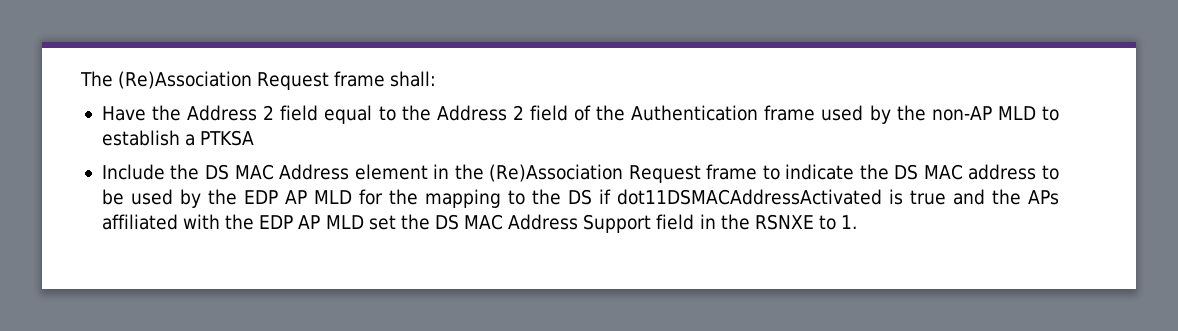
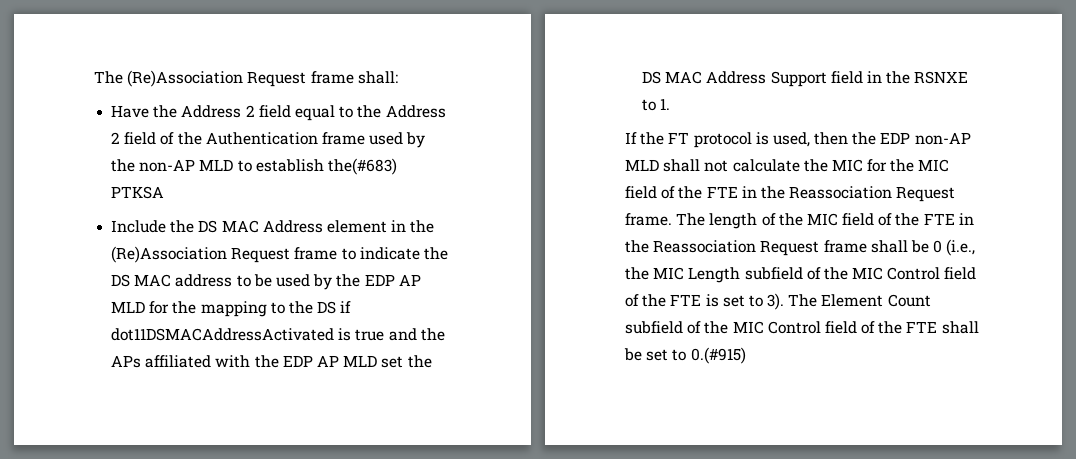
[185,134,196,146] a -> [327,158,397,175] the(#683)
(858, 222) none -> [625,132,971,148] [625,159,950,172] [625,186,956,202] [625,213,974,229] [625,239,976,256] [625,267,977,283] [625,293,931,310] [625,321,979,334] [624,347,746,364] // If the FT protocol is used, then the EDP non-AP MLD shall not calculate the MIC for the MIC field of the FTE in the Reassociation Request frame. The length of the MIC field of the FTE in the Reassociation Request frame shall be 0 (i.e., the MIC Length subfield of the MIC Control field of the FTE is set to 3). The Element Count subfield of the MIC Control field of the FTE shall be set to 0.(#915)

